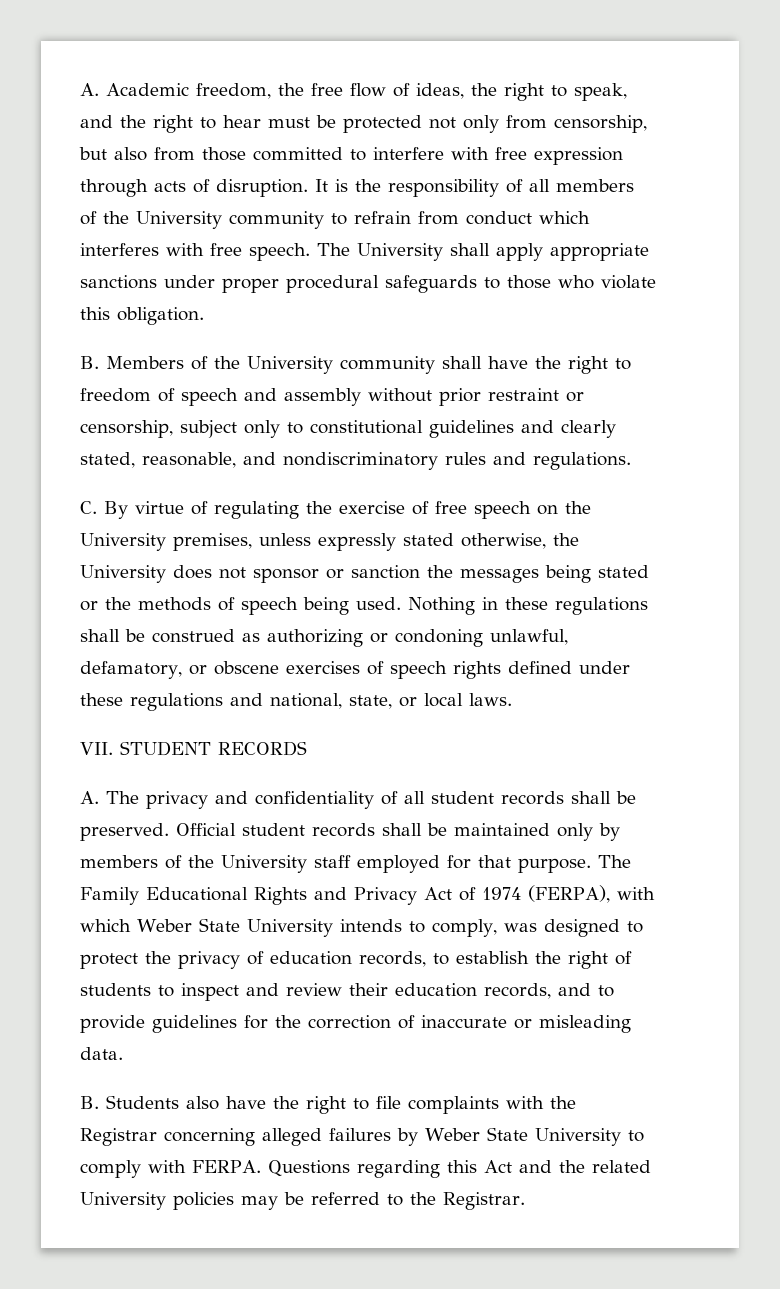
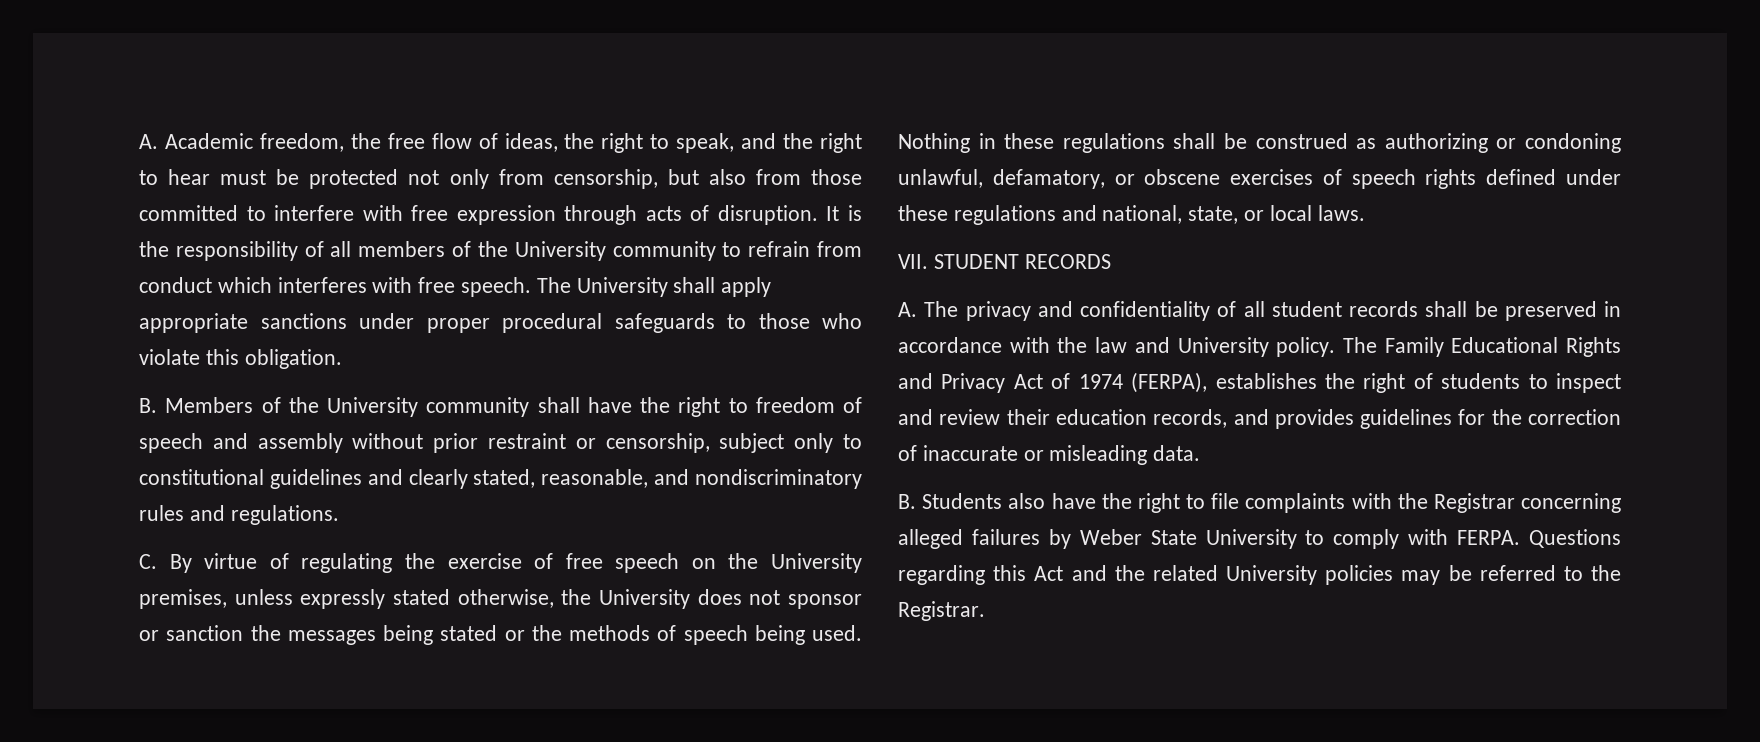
[80,823,620,841] [80,855,591,873] preserved. Official student records shall be maintained only by members of the University staff employed for that purpose. -> [1504,301,1621,321] [898,337,1336,357] preserved in accordance with the law and University policy.
[616,887,655,900] [80,918,643,937] [80,951,529,969] with which Weber State University intends to comply, was designed to protect the privacy of education records, to establish -> [1215,373,1317,389] establishes
[598,985,614,997] [80,1015,145,1033] to provide -> [1274,409,1354,429] provides

